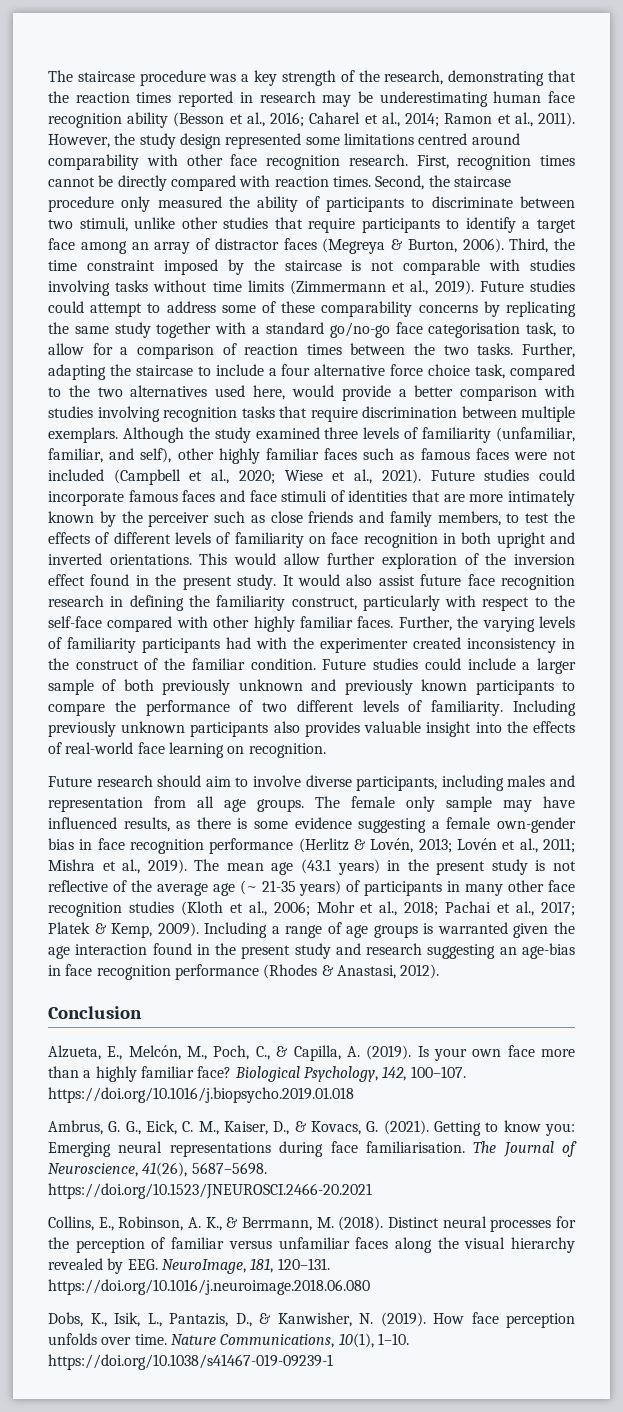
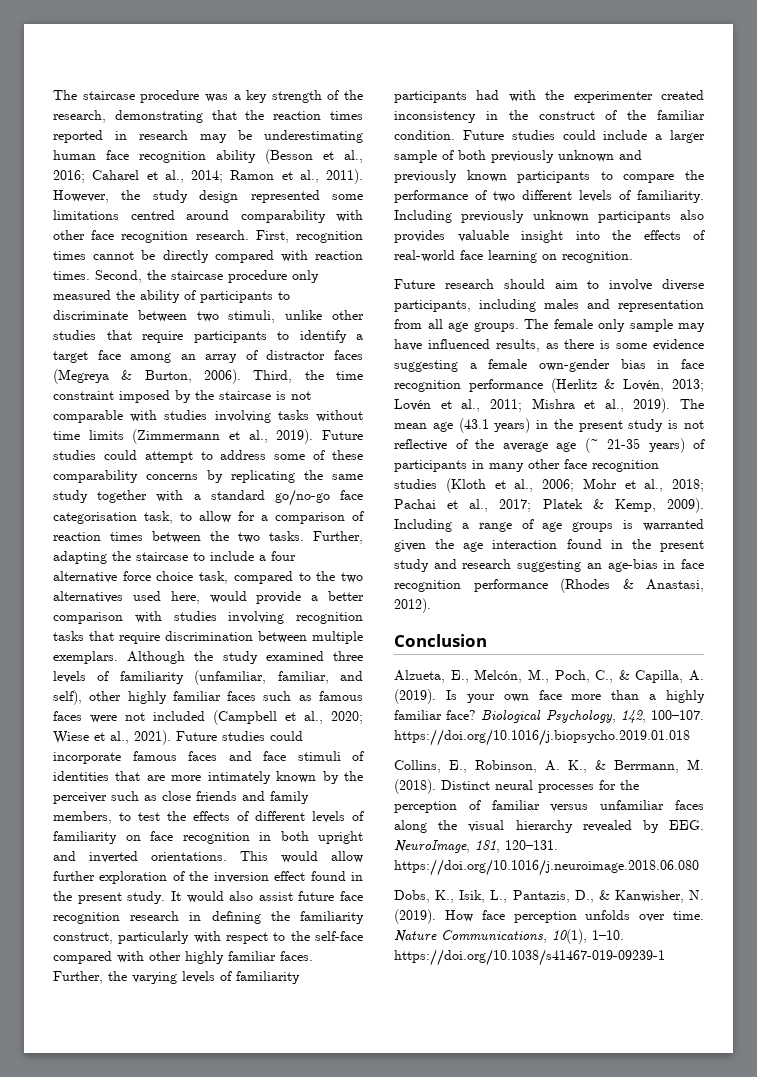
[48,1120,575,1136] [48,1141,577,1157] [48,1162,267,1177] [48,1183,372,1199] // Ambrus, G. G., Eick, C. M., Kaiser, D., & Kovacs, G. (2021). Getting to know you: Emerging neural representations during face familiarisation. The Journal of Neuroscience, 41(26), 5687–5698. https://doi.org/10.1523/JNEUROSCI.2466-20.2021 -> (690, 737) none

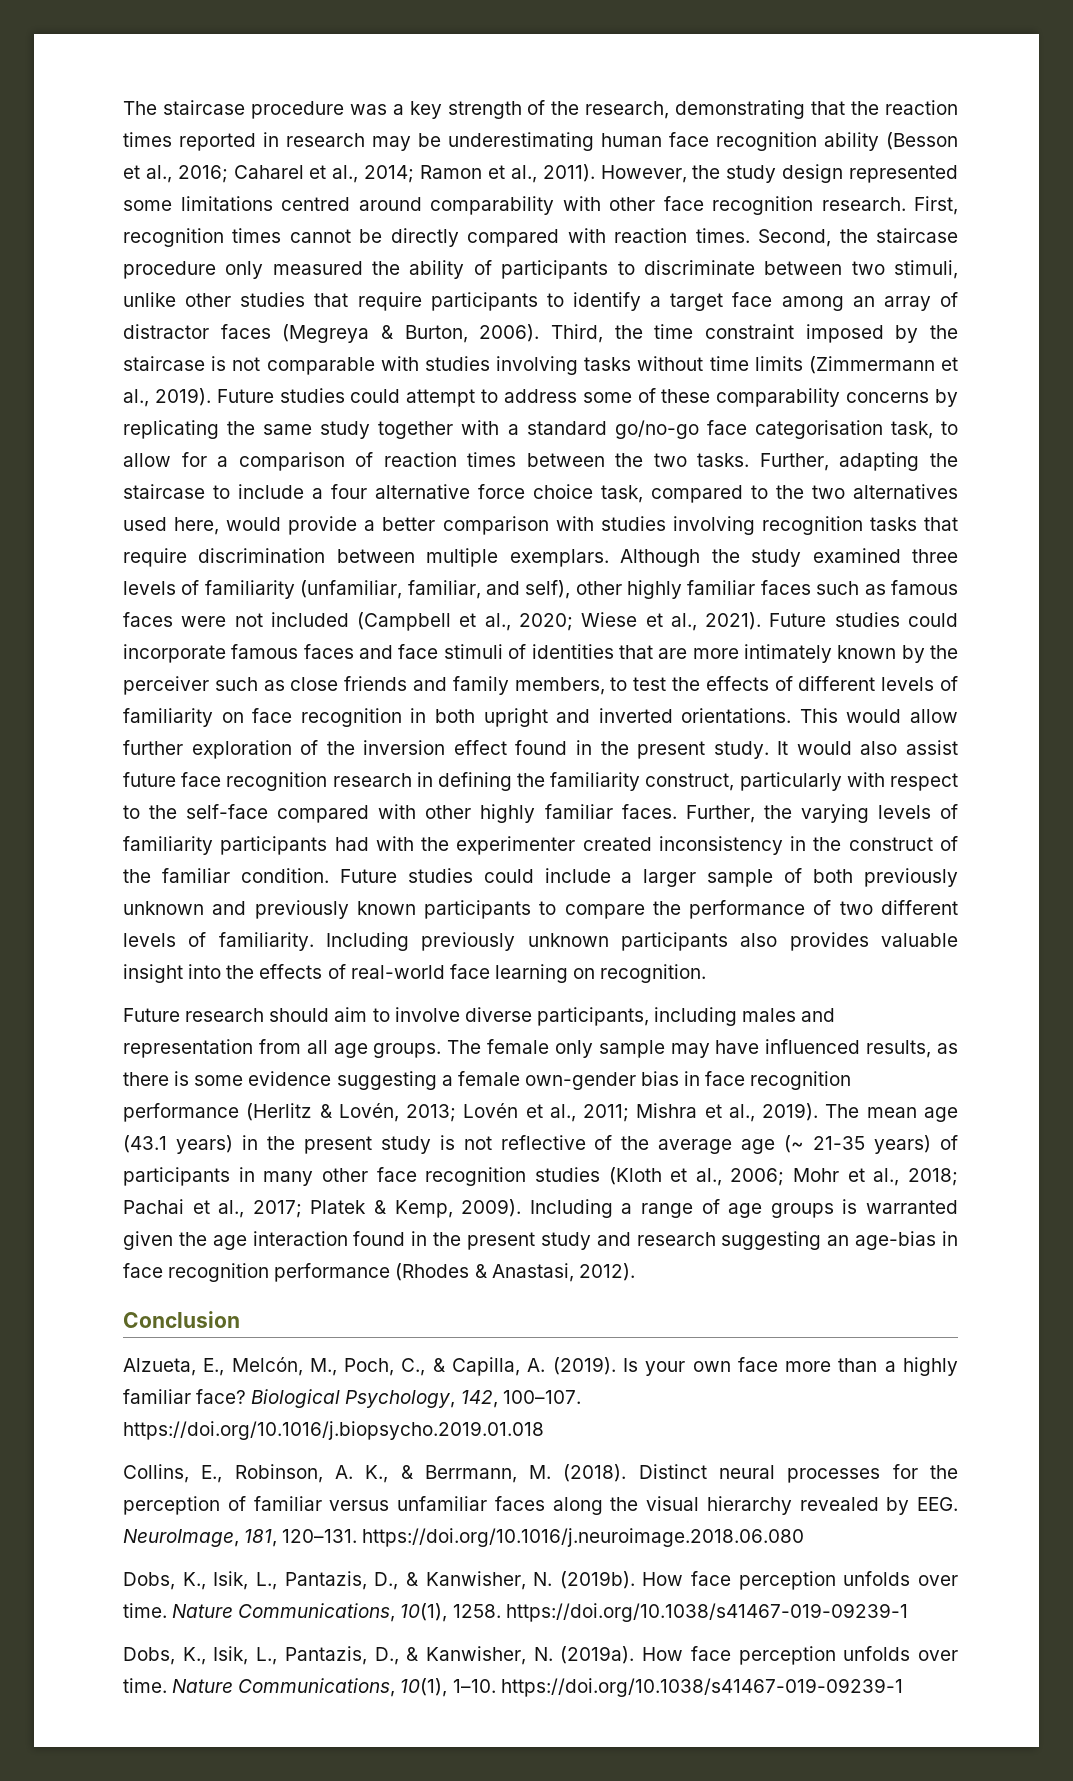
[394,909,436,924] (2019). -> [559,1571,958,1590] [123,1603,908,1622] [123,1646,635,1665] (2019b). How face perception unfolds over time. Nature Communications, 10(1), 1258. https://doi.org/10.1038/s41467-019-09239-1 // Dobs, K., Isik, L., Pantazis, D., & Kanwisher, N. (2019a).

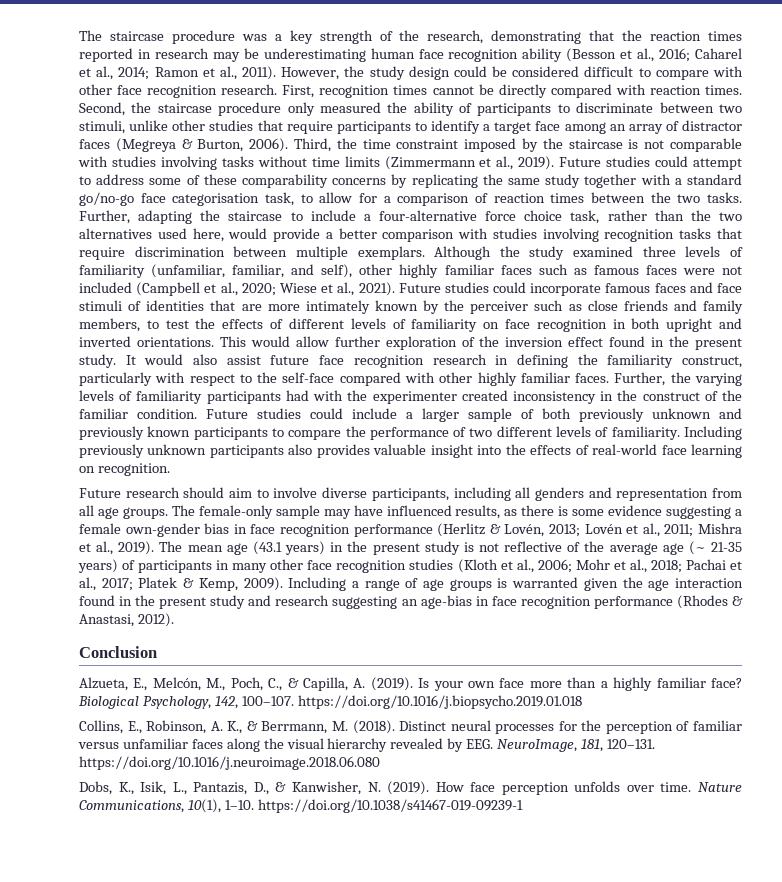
[849,165,958,183] [123,196,554,215] represented some limitations centred around comparability -> [453,66,709,80] could be considered difficult to compare
[331,484,470,499] four alternative -> [379,210,477,221] four-alternative
[651,485,768,503] compared to -> [607,210,684,221] rather than
[742,1008,797,1022] males -> [515,487,584,501] all genders
[487,1039,593,1058] female only -> [198,505,273,519] female-only
[559,1571,958,1590] [123,1603,908,1622] [123,1646,635,1665] (2019b). How face perception unfolds over time. Nature Communications, 10(1), 1258. https://doi.org/10.1038/s41467-019-09239-1 // Dobs, K., Isik, L., Pantazis, D., & Kanwisher, N. (2019a). -> [387,781,430,795] (2019).

